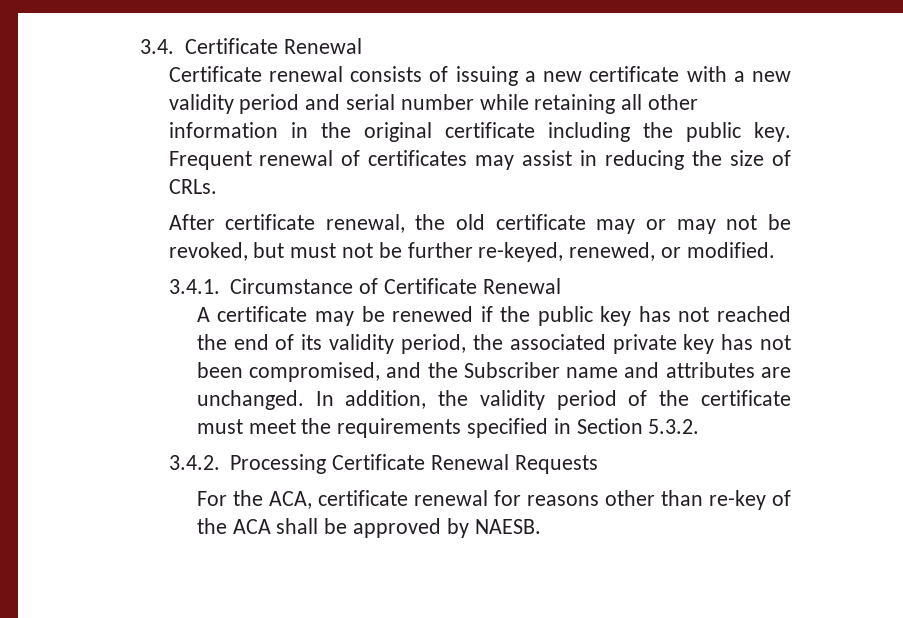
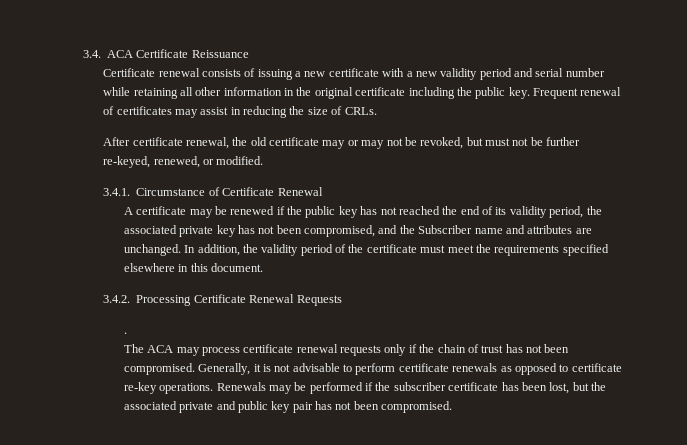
[185,38,362,54] Certificate Renewal -> [106,49,249,58] ACA Certificate Reissuance
[553,418,700,434] in Section 5.3.2. -> [123,263,263,272] elsewhere in this document.
[196,490,791,510] [196,518,541,538] For the ACA, certificate renewal for reasons other than re-key of the ACA shall be approved by NAESB. -> [123,332,127,334] [123,344,570,356] [123,363,622,375] [123,382,607,394] [123,401,453,413] . // The ACA may process certificate renewal requests only if the chain of trust has not been compromised. Generally, it is not advisable to perform certificate renewals as opposed to certificate re-key operations. Renewals may be performed if the subscriber certificate has been lost, but the associated private and public key pair has not been compromised.

